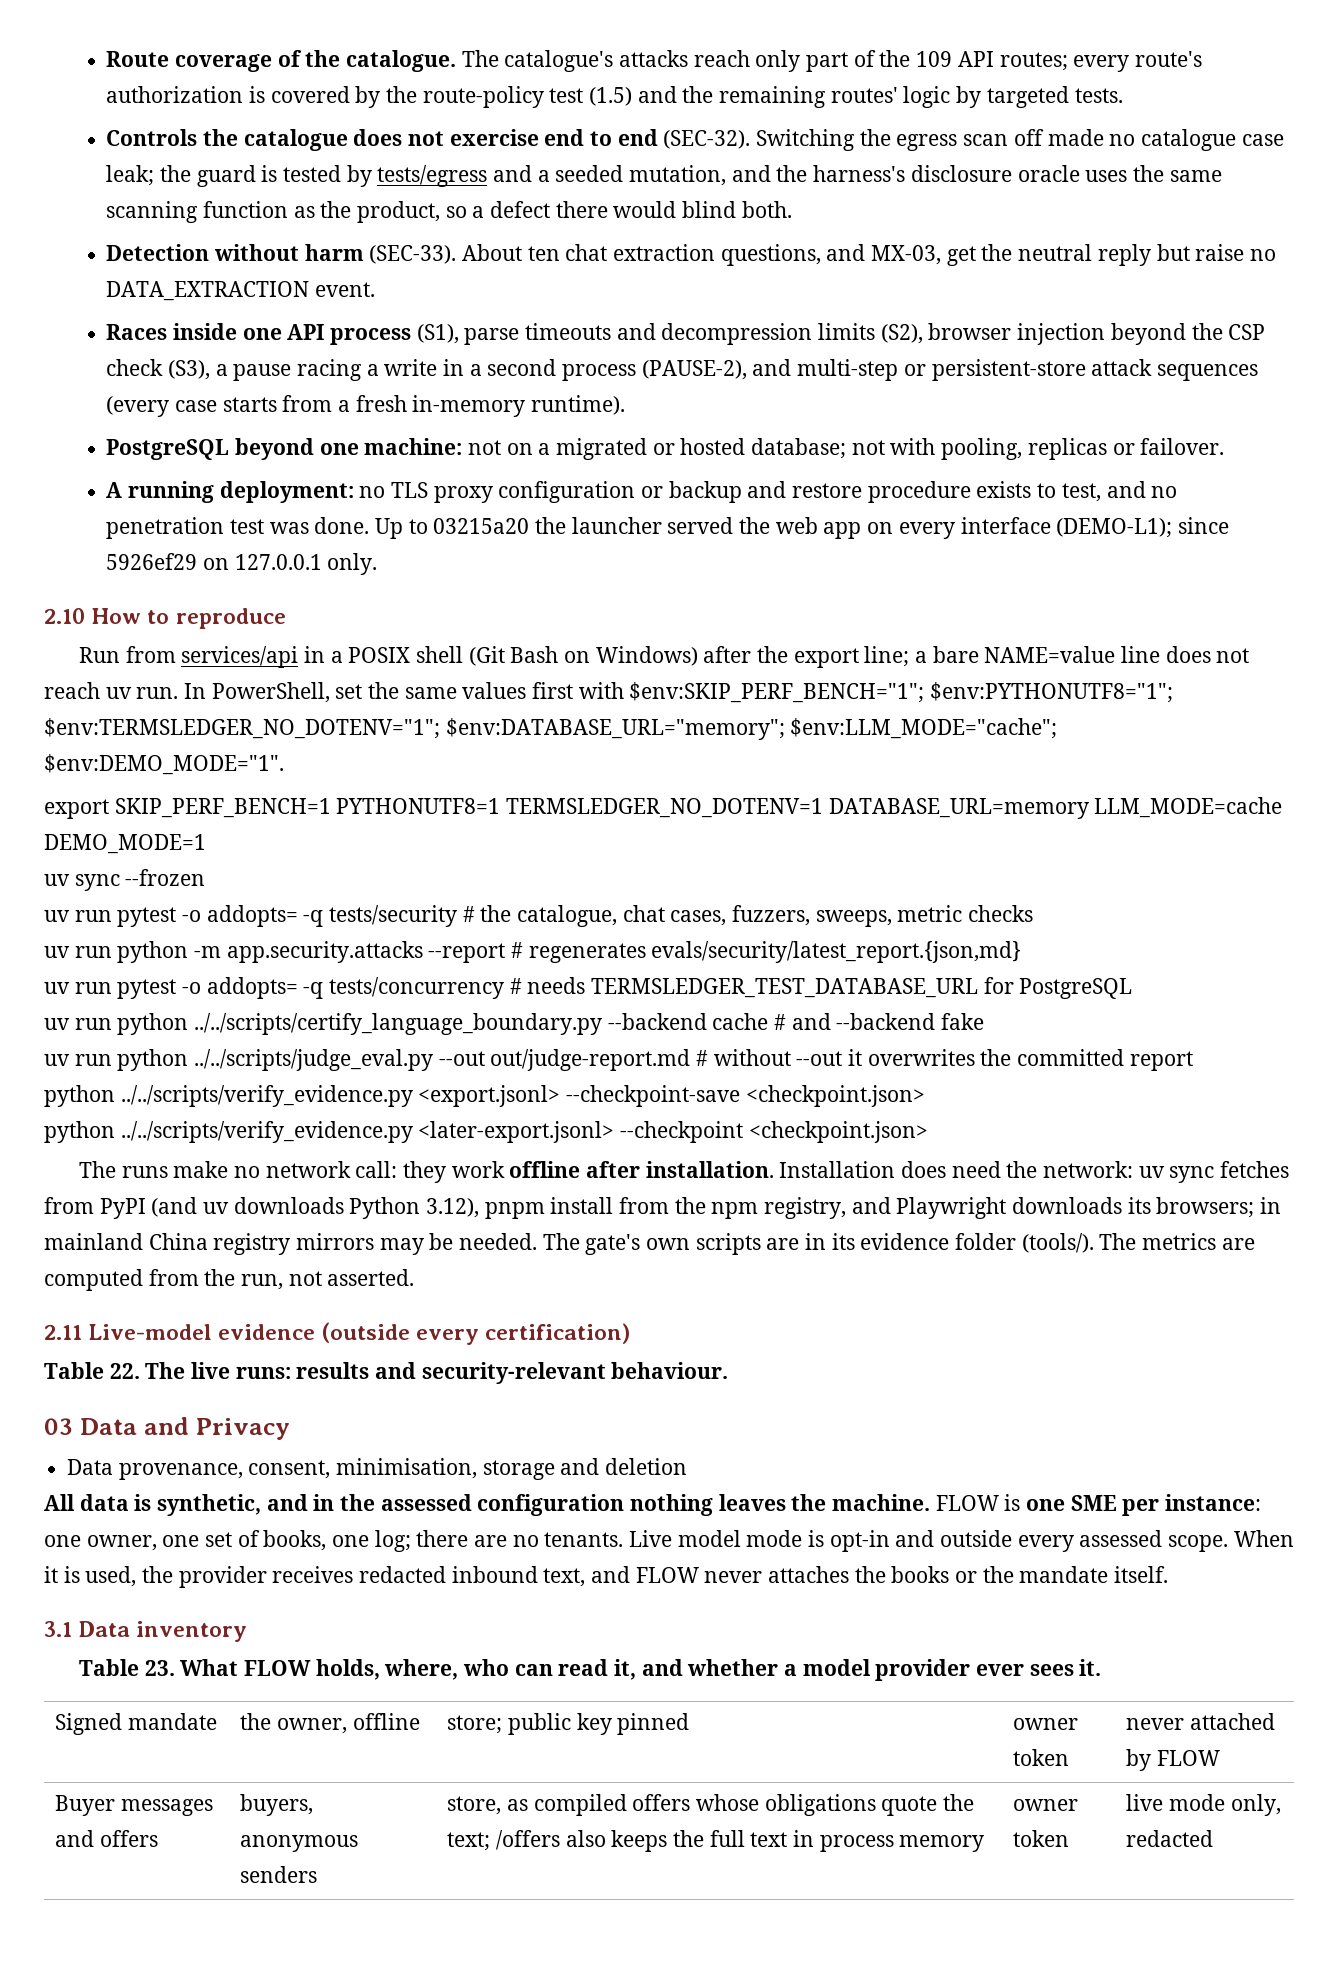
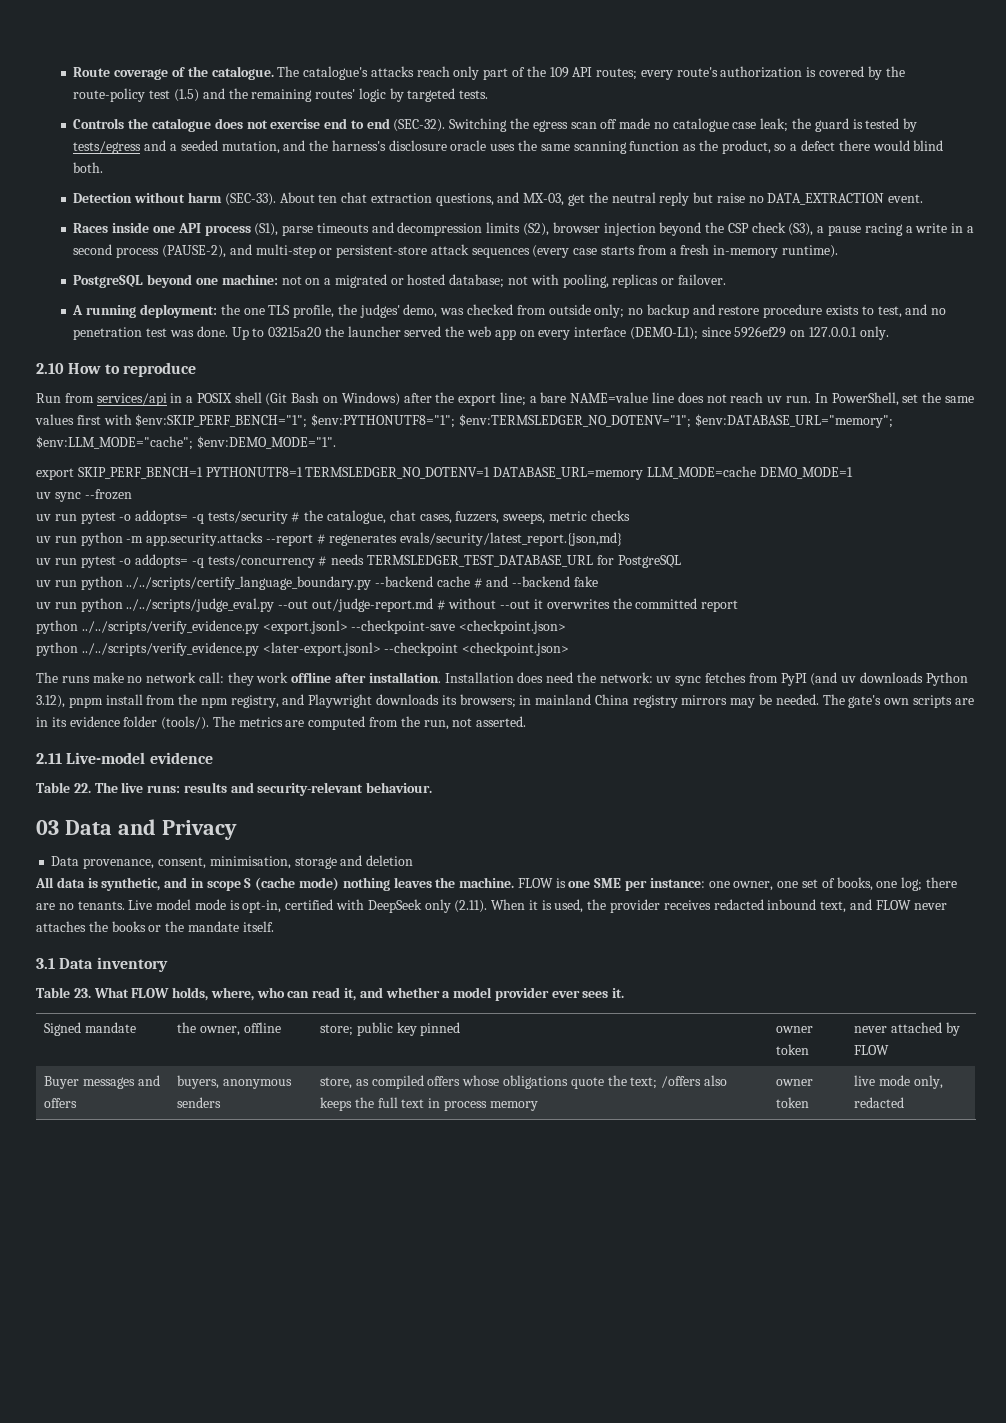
[359,481,664,503] no TLS proxy configuration or -> [220,304,644,318] the one TLS profile, the judges' demo, was checked from outside only; no
[321,1322,631,1345] (outside every certification) -> (213, 758) none
[340,1494,625,1516] the assessed configuration -> [206,877,340,891] scope S (cache mode)
[829,1530,1229,1552] opt-in and outside every assessed scope. -> [242,899,488,913] opt-in, certified with DeepSeek only (2.11).

